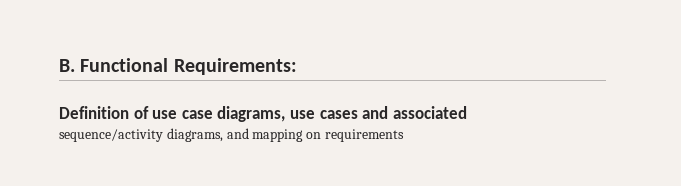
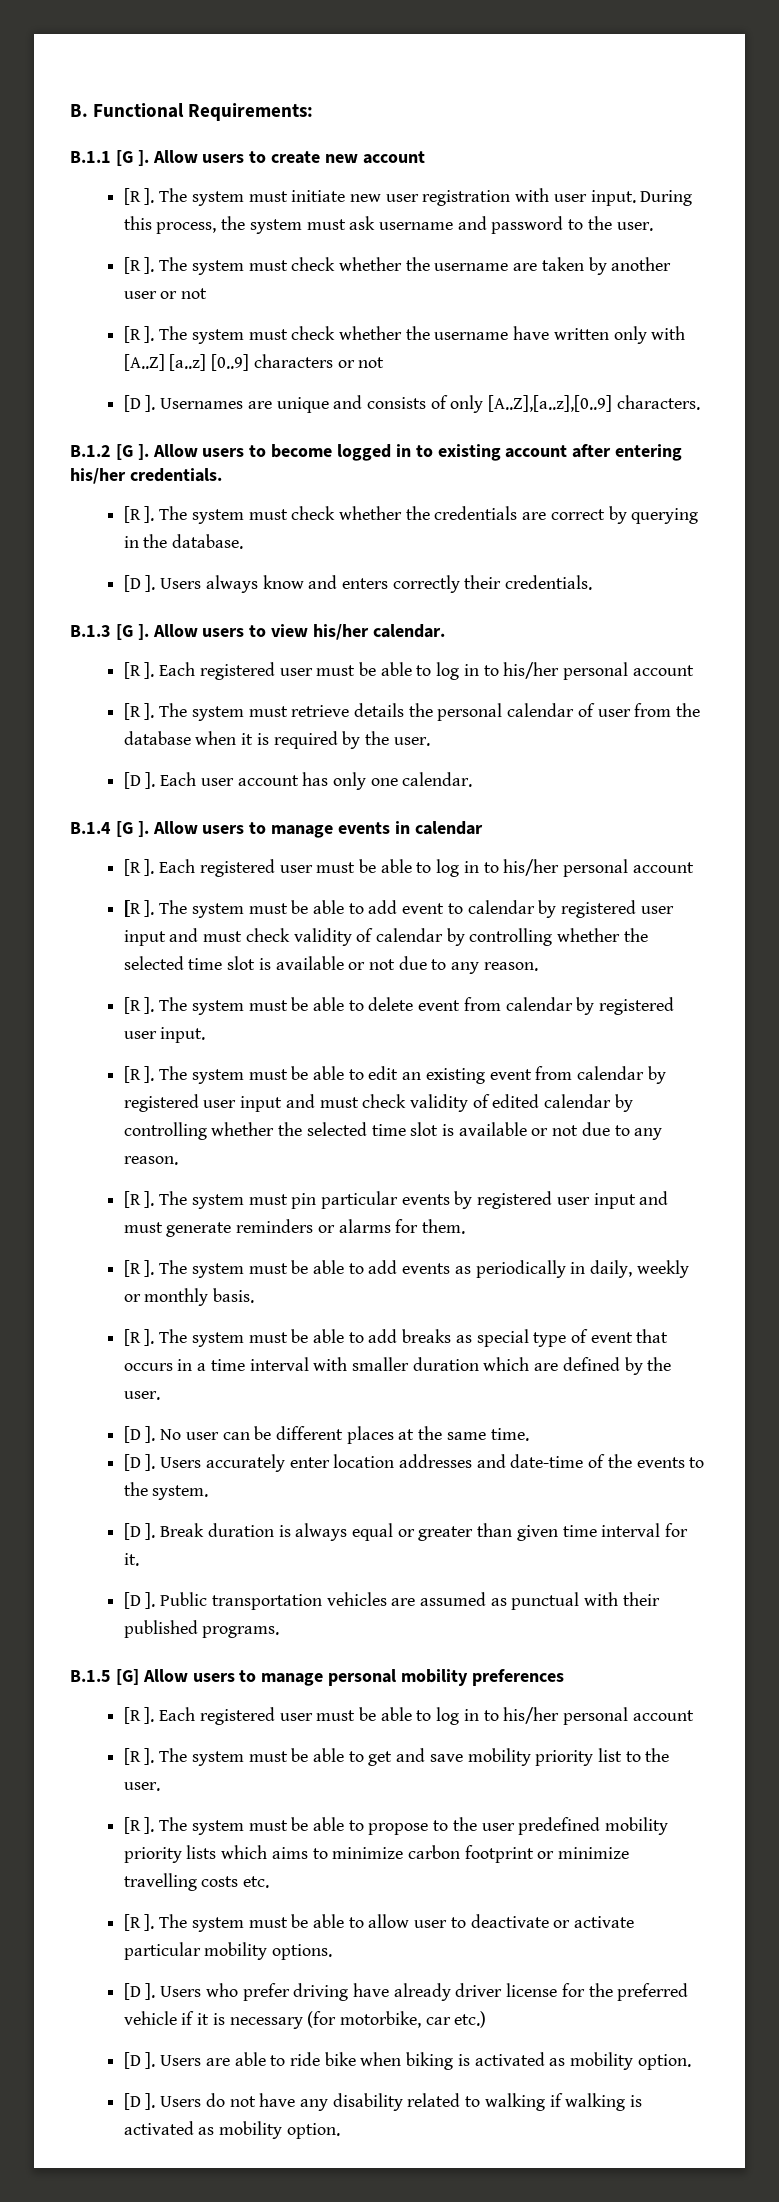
[59,106,467,122] [59,128,404,142] Definition of use case diagrams, use cases and associated // sequence/activity diagrams, and mapping on requirements -> [70,150,425,166] [123,188,693,206] [123,216,653,234] [123,257,672,275] [123,288,208,299] [123,326,686,344] [123,354,385,371] [123,395,700,413] [70,444,683,461] [70,468,222,484] [123,506,699,524] [123,534,244,549] [123,575,593,593] [70,624,445,640] [123,662,694,680] [123,703,701,721] [123,731,430,749] [123,772,473,790] [70,821,483,838] [123,859,694,877] [123,900,674,918] [123,928,648,946] [123,956,538,974] [123,997,675,1015] [123,1027,206,1043] [123,1066,666,1084] [123,1094,633,1112] [123,1122,663,1140] [123,1156,178,1165] [123,1191,669,1209] [123,1219,465,1237] [123,1260,689,1278] [123,1288,255,1306] [123,1329,669,1347] [123,1357,672,1375] [123,1391,160,1400] [123,1426,529,1444] [123,1454,705,1472] [123,1482,209,1500] [123,1523,689,1541] [123,1553,139,1566] [123,1592,660,1610] [123,1620,280,1638] [70,1669,564,1686] [123,1707,694,1725] [123,1748,670,1766] [123,1782,160,1791] [123,1817,669,1835] [123,1845,630,1863] [123,1873,270,1891] [123,1914,635,1932] [123,1942,333,1960] [123,1983,689,2001] [123,2011,487,2029] [123,2052,691,2070] [123,2093,643,2111] [123,2121,340,2139] B.1.1 [G ]. Allow users to create new account // [R ]. The system must initiate new user registration with user input. During this process, the system must ask username and password to the user. // [R ]. The system must check whether the username are taken by another user or not // [R ]. The system must check whether the username have written only with [A..Z] [a..z] [0..9] characters or not // [D ]. Usernames are unique and consists of only [A..Z],[a..z],[0..9] characters. // B.1.2 [G ]. Allow users to become logged in to existing account after entering his/her credentials. // [R ]. The system must check whether the credentials are correct by querying in the database. // [D ]. Users always know and enters correctly their credentials. // B.1.3 [G ]. Allow users to view his/her calendar. // [R ]. Each registered user must be able to log in to his/her personal account // [R ]. The system must retrieve details the personal calendar of user from the database when it is required by the user. // [D ]. Each user account has only one calendar. // B.1.4 [G ]. Allow users to manage events in calendar // [R ]. Each registered user must be able to log in to his/her personal account // [R ]. The system must be able to add event to calendar by registered user input and must check validity of calendar by controlling whether the selected time slot is available or not due to any reason. // [R ]. The system must be able to delete event from calendar by registered user input. // [R ]. The system must be able to edit an existing event from calendar by registered user input and must check validity of edited calendar by controlling whether the selected time slot is available or not due to any reason. // [R ]. The system must pin particular events by registered user input and must generate reminders or alarms for them. // [R ]. The system must be able to add events as periodically in daily, weekly or monthly basis. // [R ]. The system must be able to add breaks as special type of event that occurs in a time interval with smaller duration which are defined by the user. // [D ]. No user can be different places at the same time. // [D ]. Users accurately enter location addresses and date-time of the events to the system. // [D ]. Break duration is always equal or greater than given time interval for it. // [D ]. Public transportation vehicles are assumed as punctual with their published programs. // B.1.5 [G] Allow users to manage personal mobility preferences // [R ]. Each registered user must be able to log in to his/her personal account // [R ]. The system must be able to get and save mobility priority list to the user. // [R ]. The system must be able to propose to the user predefined mobility priority lists which aims to minimize carbon footprint or minimize travelling costs etc. // [R ]. The system must be able to allow user to deactivate or activate particular mobility options. // [D ]. Users who prefer driving have already driver license for the preferred vehicle if it is necessary (for motorbike, car etc.) // [D ]. Users are able to ride bike when biking is activated as mobility option. // [D ]. Users do not have any disability related to walking if walking is activated as mobility option.

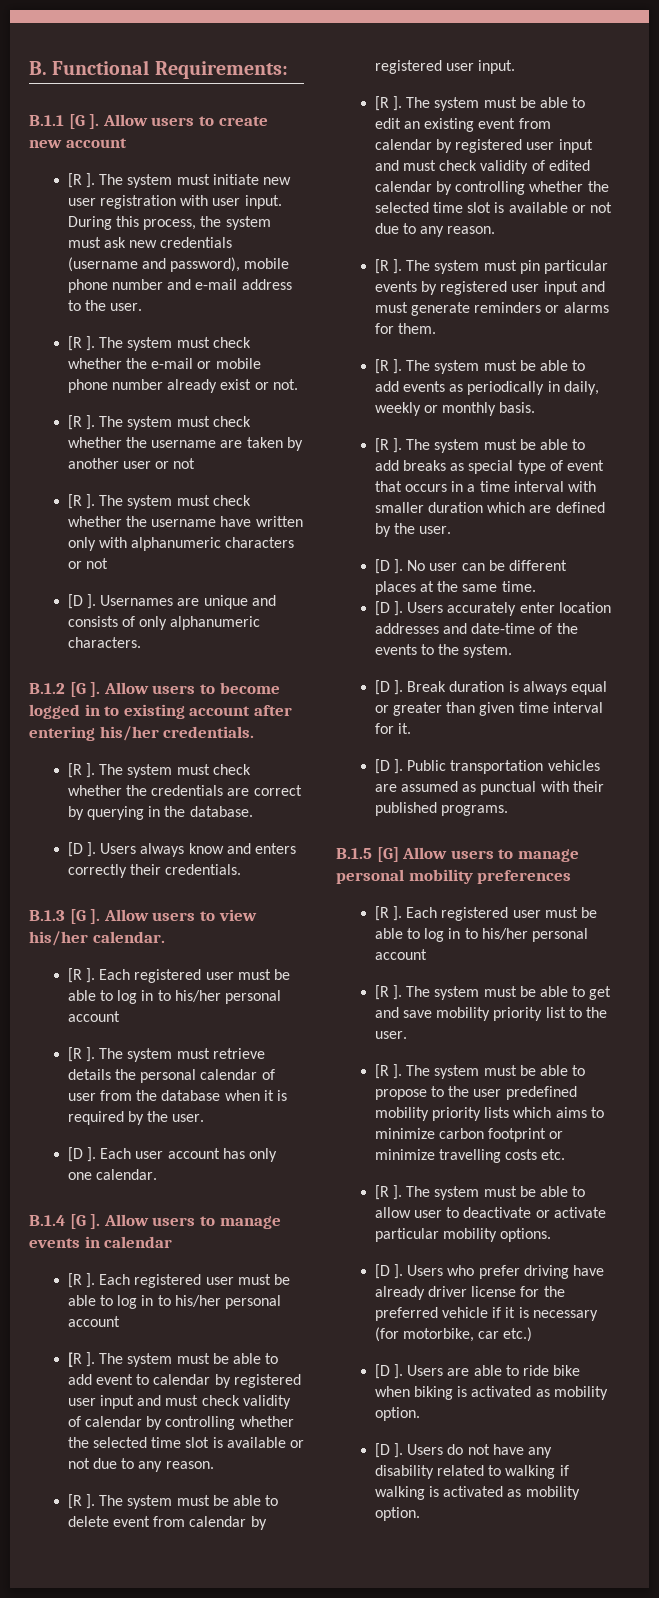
[378,216,653,234] username and password to the user. -> [129,237,233,248] [67,257,290,272] [67,279,292,293] [67,300,143,311] [67,336,251,351] [67,358,261,369] [67,379,298,393] new credentials (username and password), mobile phone number and e-mail address to the user. // [R ]. The system must check whether the e-mail or mobile phone number already exist or not.
[123,354,250,371] [A..Z] [a..z] [0..9] -> [131,537,222,551] alphanumeric
[488,395,613,412] [A..Z],[a..z],[0..9] -> [170,616,261,630] alphanumeric

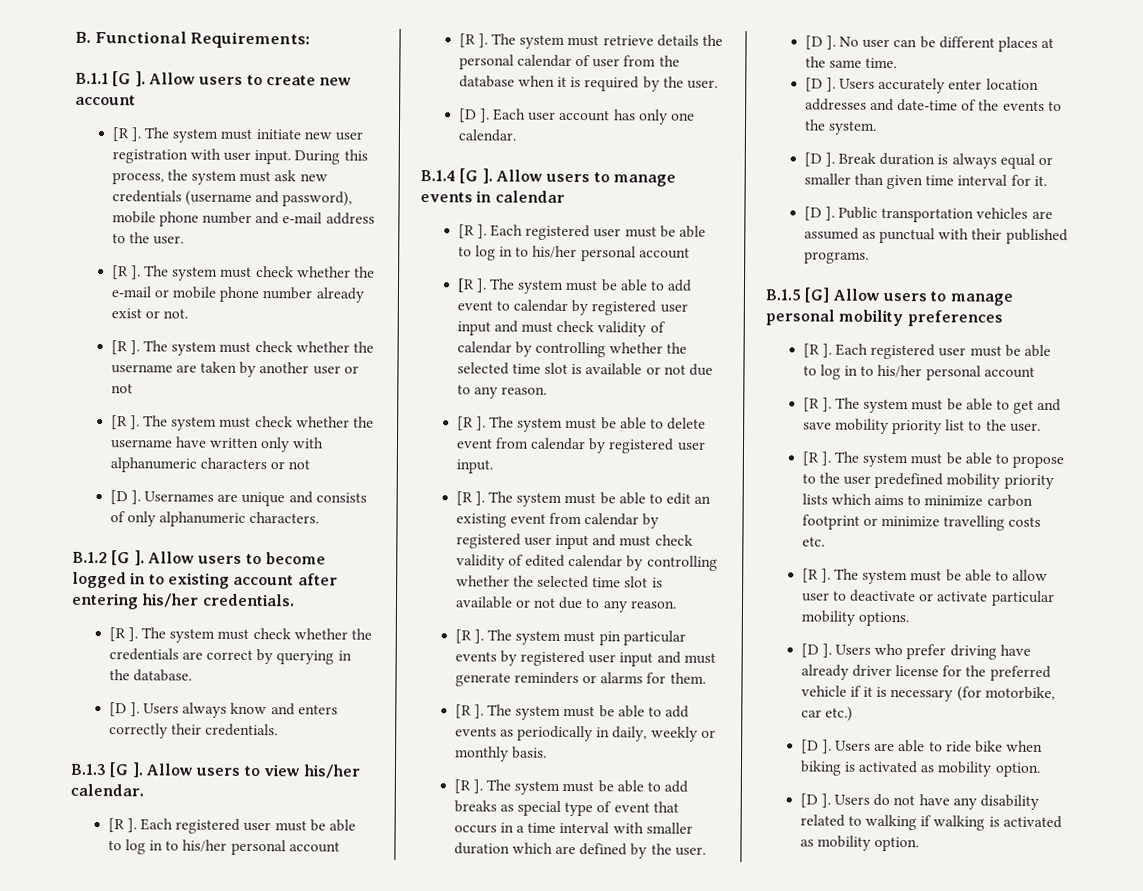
[393,702,443,716] greater -> [803,173,851,185] smaller

